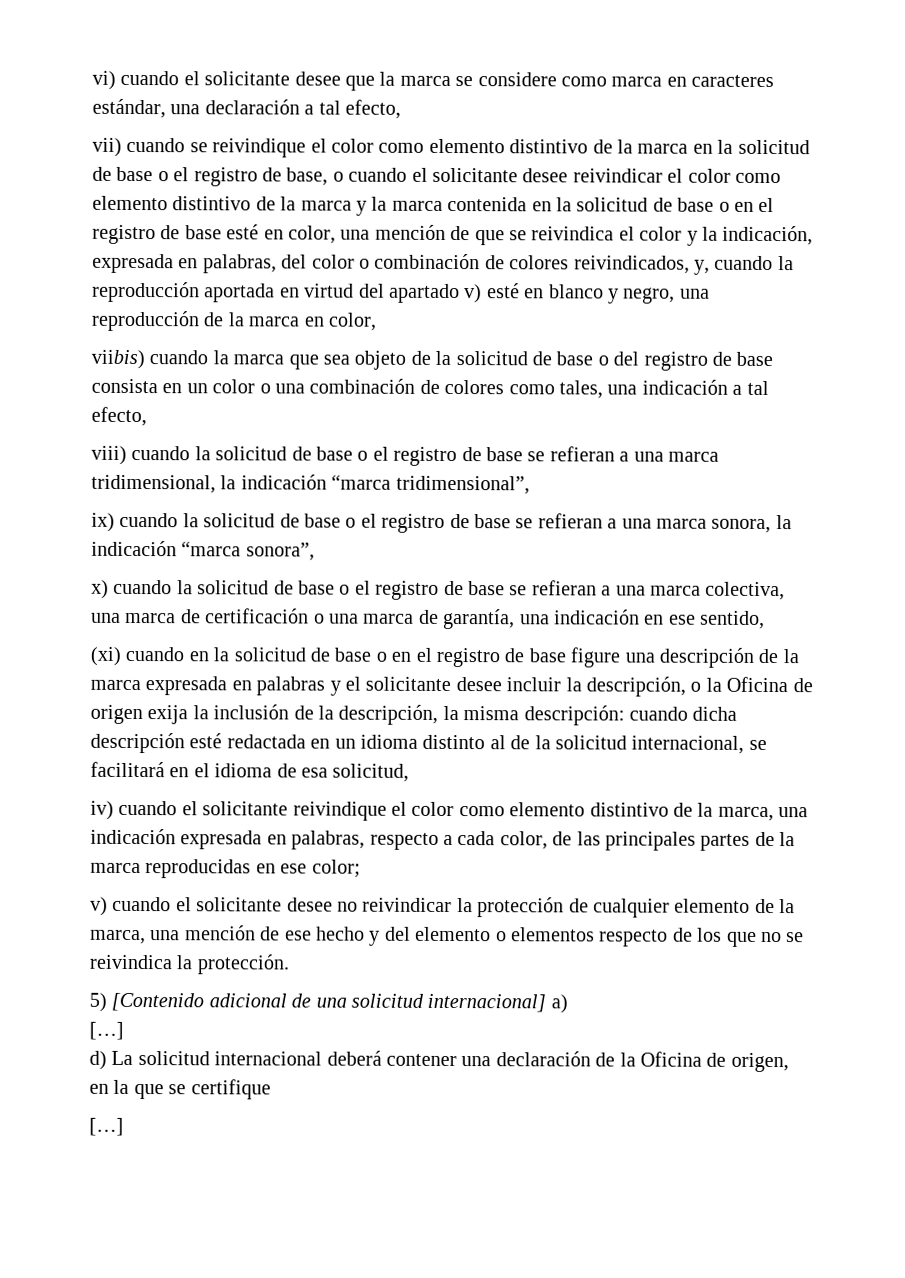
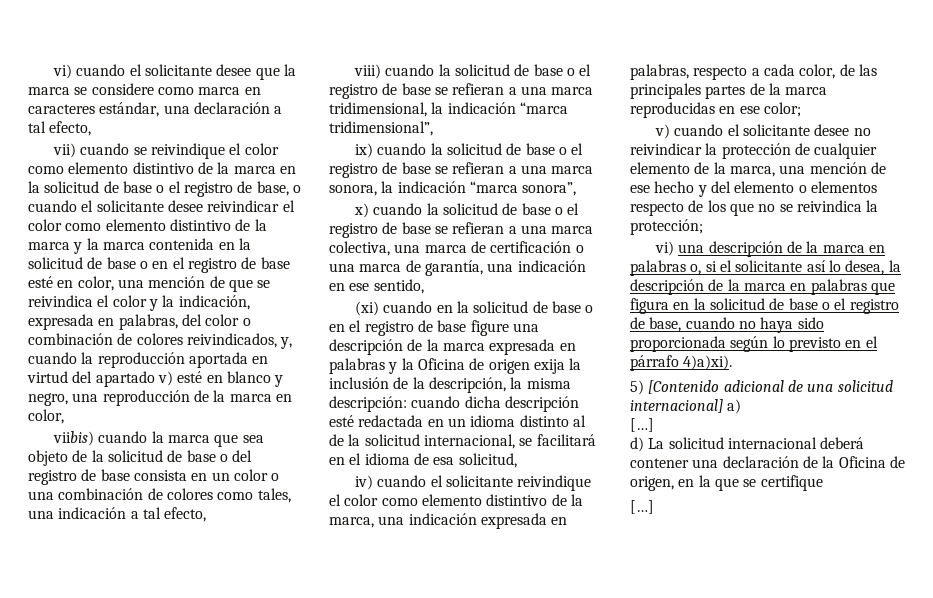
[345,676,702,697] el solicitante desee incluir la descripción, o -> (398, 368) none
[196,954,290,975] protección. -> [630,219,703,235] [655,241,885,257] [630,260,901,276] [630,279,895,295] [630,298,899,314] [630,317,824,333] [630,336,878,352] [630,355,733,371] protección; // vi) una descripción de la marca en palabras o, si el solicitante así lo desea, la descripción de la marca en palabras que figura en la solicitud de base o el registro de base, cuando no haya sido proporcionada según lo previsto en el párrafo 4)a)xi).

